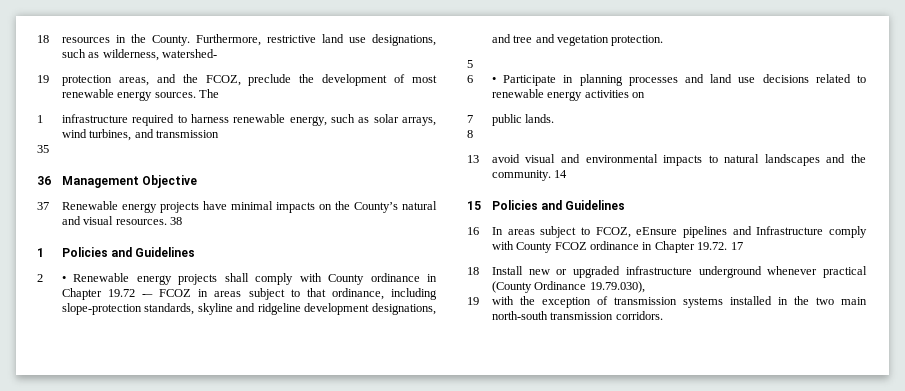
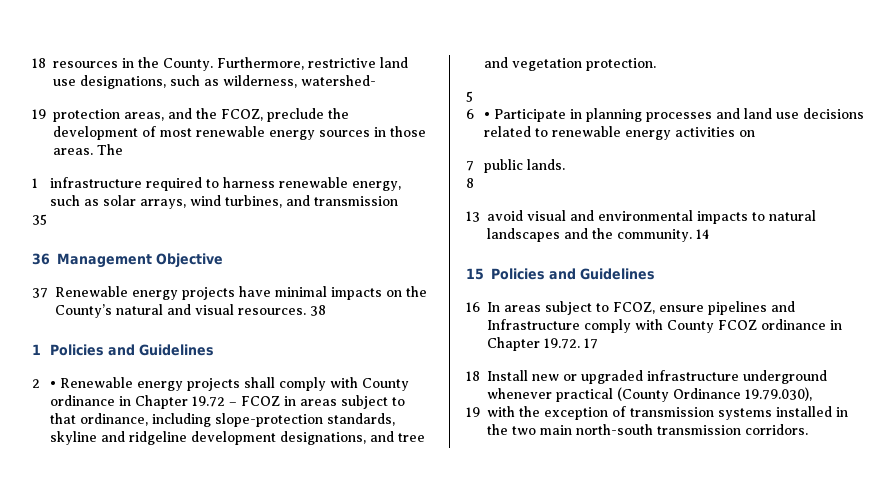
[154,92,196,98] sources. -> [319,126,426,137] [53,148,93,155] sources in those areas.
[142,294,154,297] -– -> [229,402,238,406] –
[636,227,678,235] eEnsure -> [659,305,704,312] ensure

